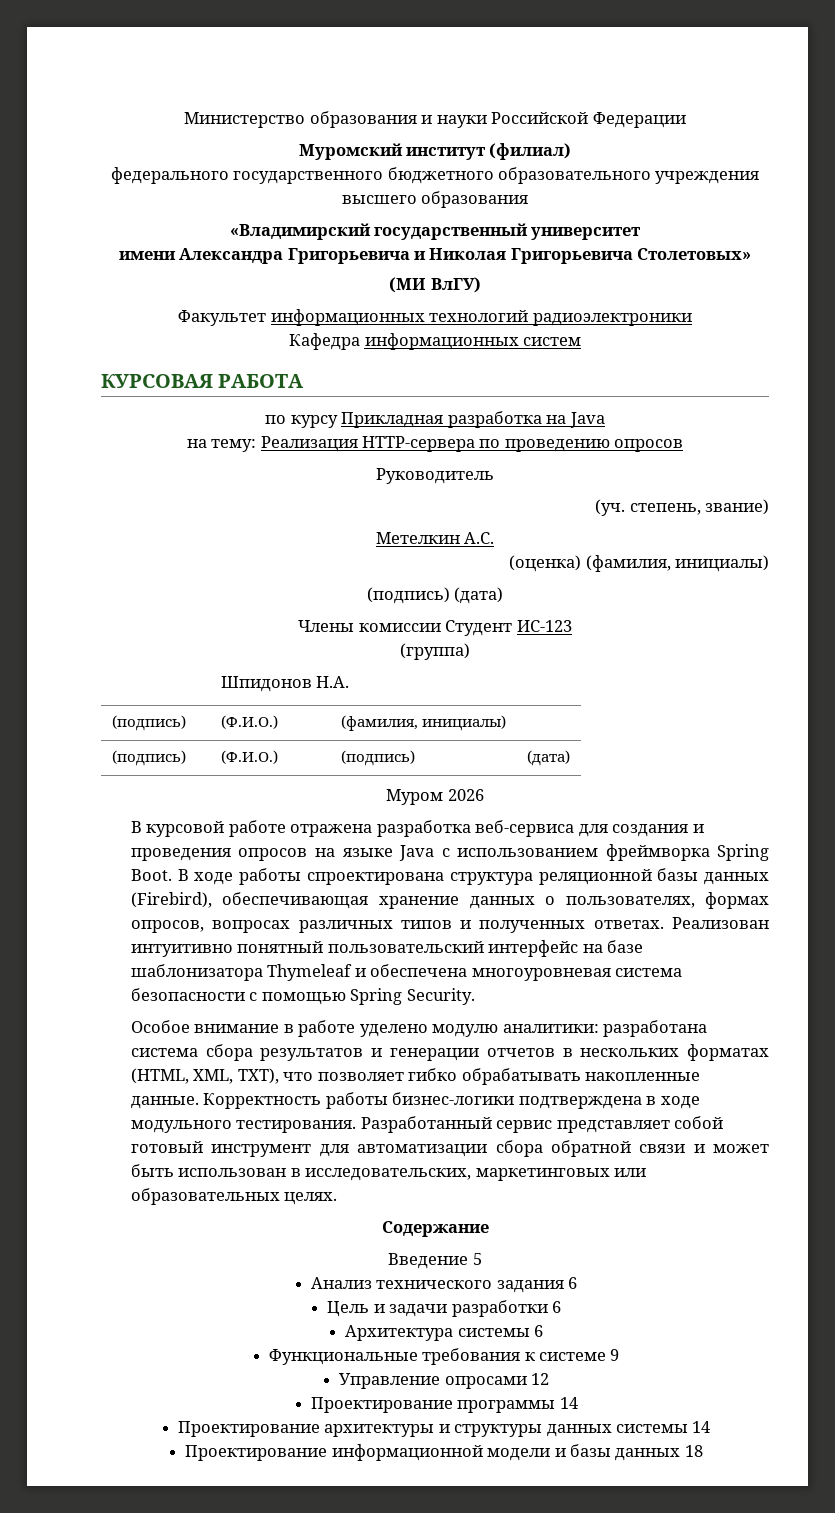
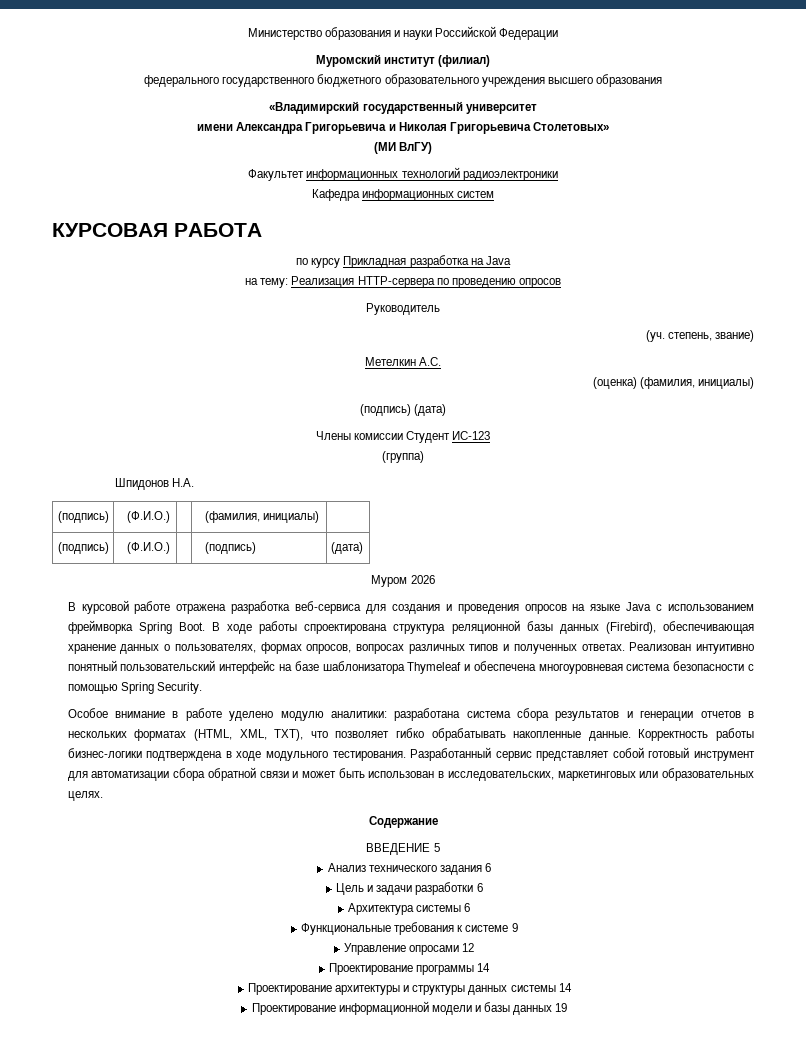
[388,1253,469,1269] Введение -> [366,843,431,855] ВВЕДЕНИЕ
[684,1445,703,1457] 18 -> [555,1003,568,1012] 19

